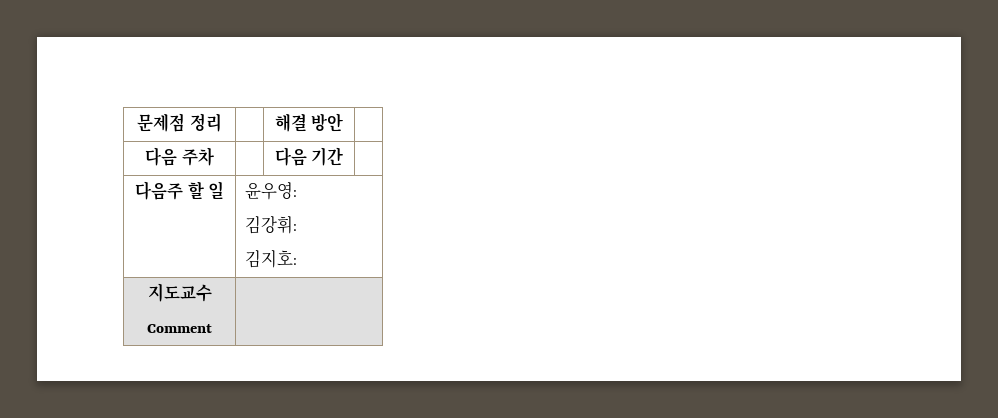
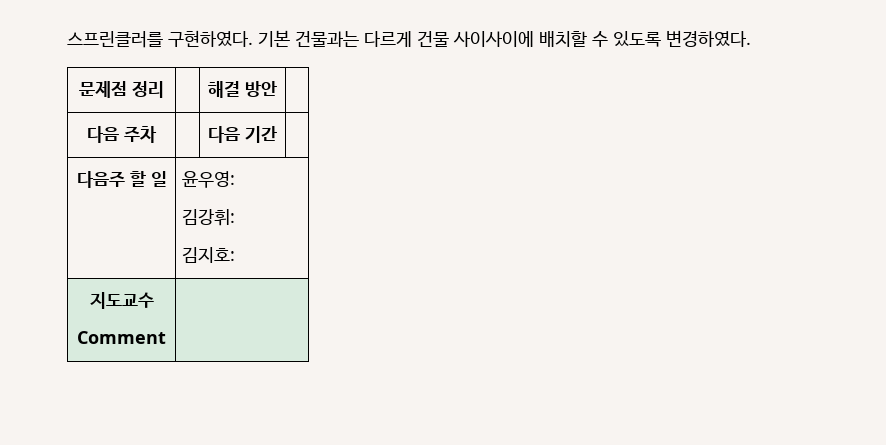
(137, 122) none -> [67,30,751,48] 스프린클러를 구현하였다. 기본 건물과는 다르게 건물 사이사이에 배치할 수 있도록 변경하였다. //

